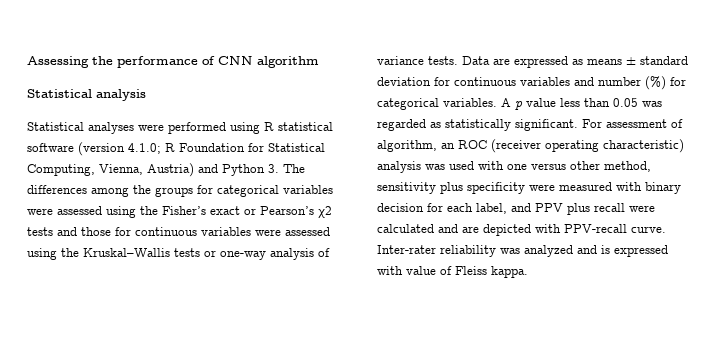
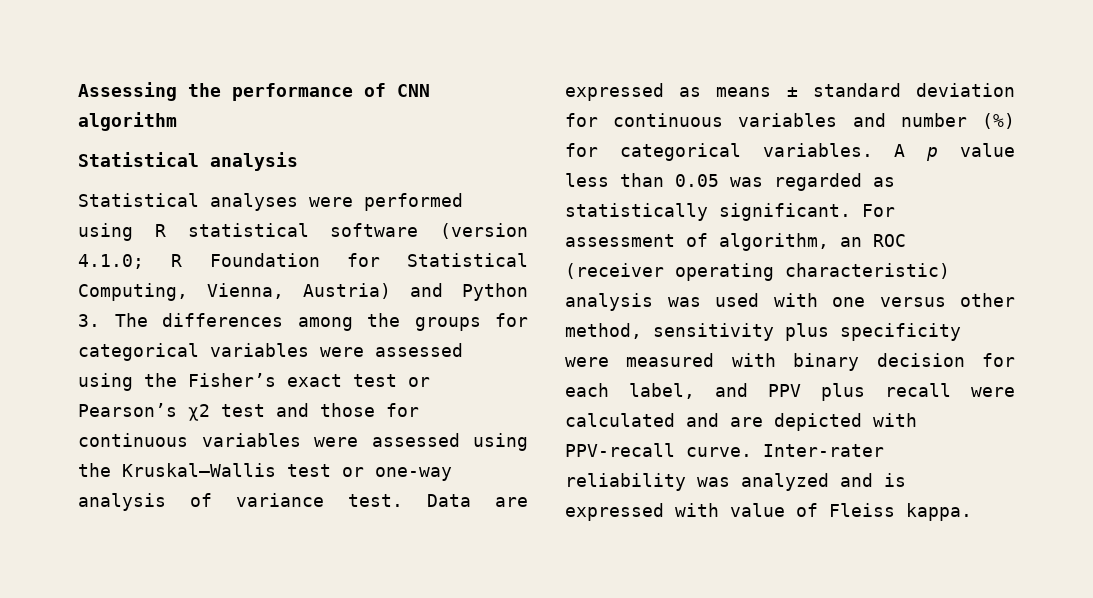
(240, 210) none -> [353,374,397,387] test
[27,227,53,236] tests -> [221,404,265,417] test
[174,248,200,257] tests -> [287,464,331,477] test
[428,56,458,65] tests. -> [348,494,403,507] test.

